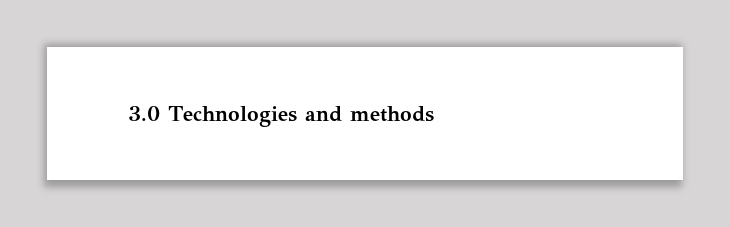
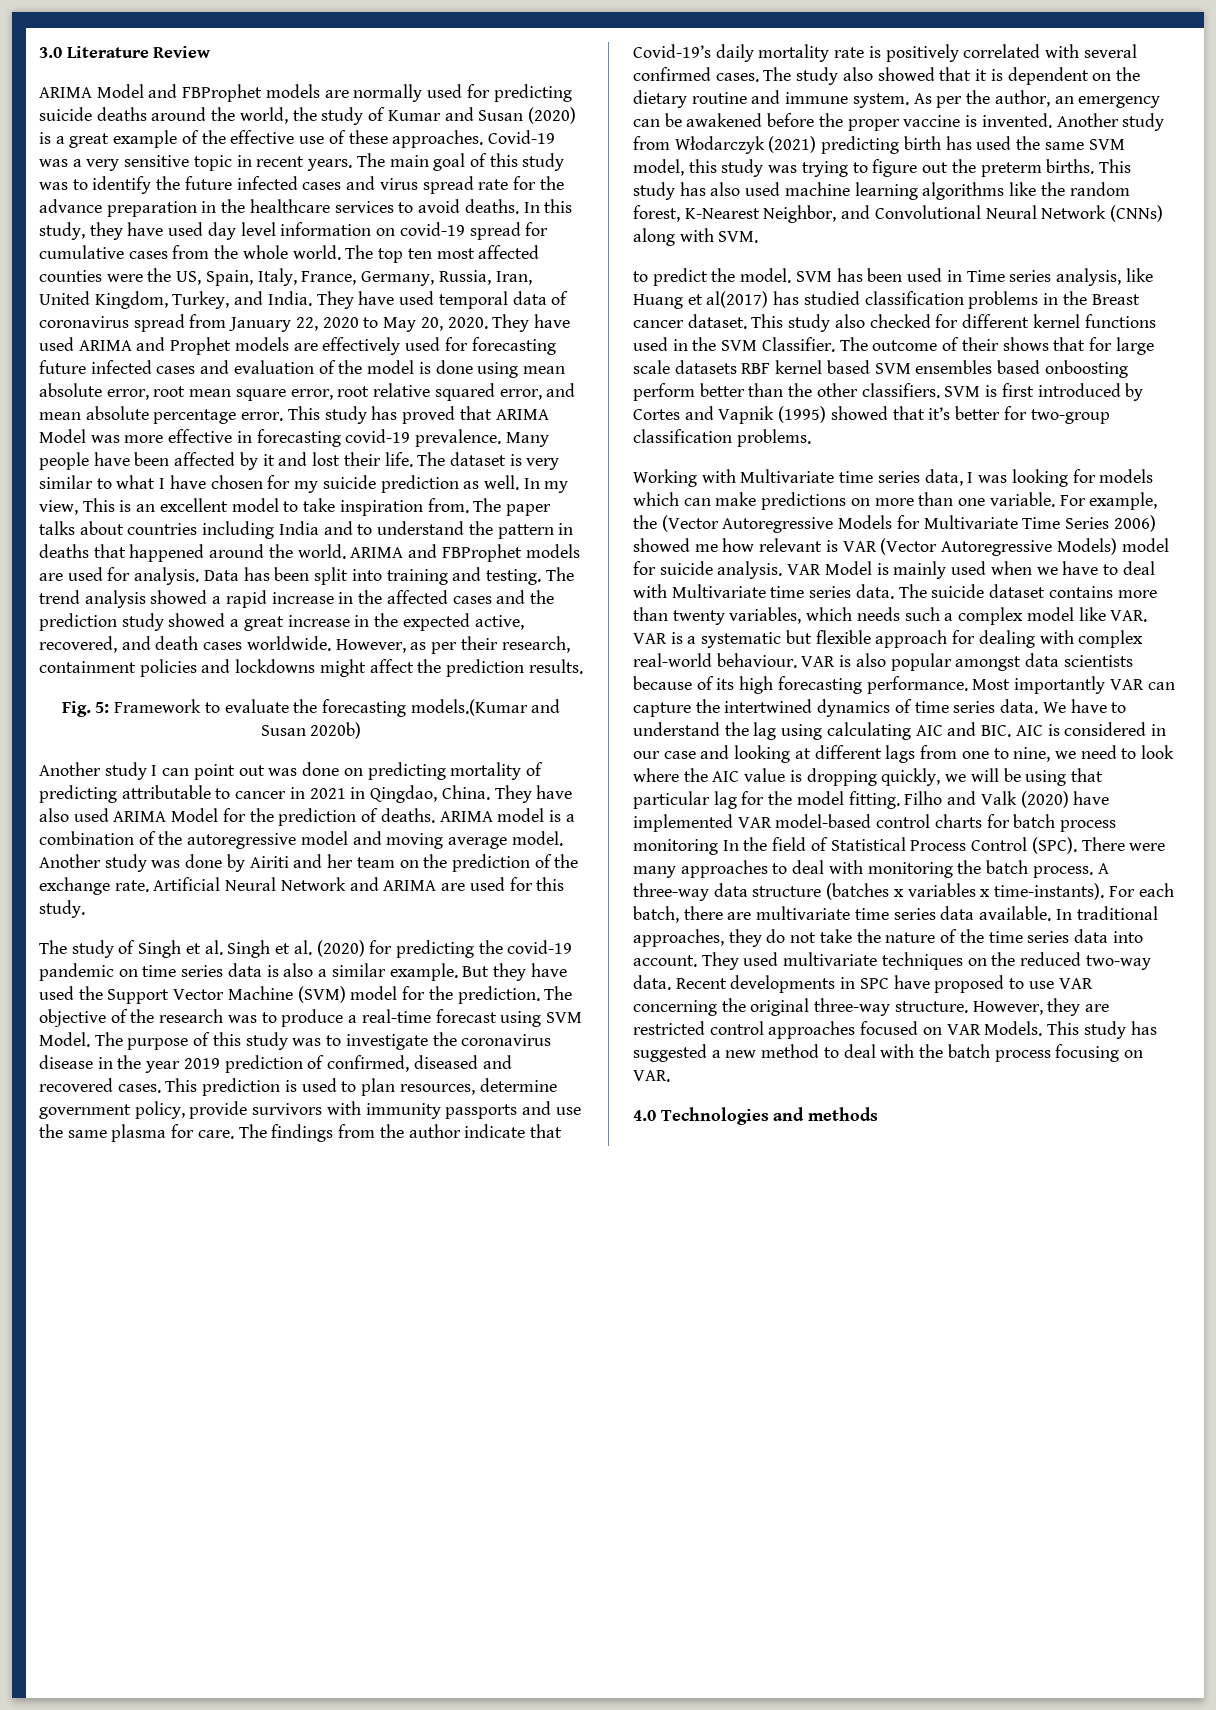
(160, 113) none -> [66,46,211,58] [39,84,572,102] [39,107,576,125] [39,130,555,148] [39,153,565,171] [39,176,564,194] [39,199,573,217] [39,222,549,240] [39,245,540,263] [39,268,532,286] [39,291,569,309] [39,314,570,332] [39,337,556,355] [39,360,565,378] [39,383,576,401] [39,406,549,424] [39,429,549,447] [39,452,560,470] [39,475,569,493] [39,498,551,516] [39,521,574,539] [39,544,580,562] [39,567,574,585] [39,590,554,608] [39,613,524,631] [39,636,570,654] [39,659,583,677] [61,699,561,717] [260,722,362,739] [39,762,543,780] [39,785,573,803] [39,808,575,826] [39,831,563,849] [39,854,579,872] [39,877,565,895] [39,900,85,918] [39,940,573,958] [39,963,567,981] [39,986,573,1004] [39,1009,582,1027] [39,1032,552,1050] [39,1055,512,1073] [39,1078,557,1096] [39,1101,581,1119] [39,1124,562,1142] [633,44,1137,62] [633,67,1140,85] [633,90,1161,108] [633,113,1165,131] [633,136,1125,154] [633,159,1131,177] [633,182,1130,200] [633,205,1164,223] [633,228,759,246] [633,268,1153,286] [633,291,1140,309] [633,314,1156,332] [633,337,1154,355] [633,360,1128,378] [633,383,1144,401] [633,406,1110,424] [633,429,811,447] [633,469,1154,487] [633,492,1158,510] [633,515,1156,533] [633,538,1169,556] [633,561,1155,579] [633,584,1157,599] [633,607,1148,625] [633,630,1144,648] [633,653,1133,671] [633,676,1175,694] [633,699,1127,717] [633,722,1166,740] [633,745,1175,763] [633,768,1103,786] [633,791,1110,809] [633,814,1117,832] [633,837,1166,855] [633,860,1109,878] [633,883,1174,901] [633,906,1158,923] [633,929,1143,947] [633,952,1151,970] [633,975,1093,993] [633,998,1110,1016] [633,1021,1157,1039] [633,1044,1143,1062] [633,1070,670,1082] [633,1110,656,1121] Literature Review // ARIMA Model and FBProphet models are normally used for predicting suicide deaths around the world, the study of Kumar and Susan (2020) is a great example of the effective use of these approaches. Covid-19 was a very sensitive topic in recent years. The main goal of this study was to identify the future infected cases and virus spread rate for the advance preparation in the healthcare services to avoid deaths. In this study, they have used day level information on covid-19 spread for cumulative cases from the whole world. The top ten most affected counties were the US, Spain, Italy, France, Germany, Russia, Iran, United Kingdom, Turkey, and India. They have used temporal data of coronavirus spread from January 22, 2020 to May 20, 2020. They have used ARIMA and Prophet models are effectively used for forecasting future infected cases and evaluation of the model is done using mean absolute error, root mean square error, root relative squared error, and mean absolute percentage error. This study has proved that ARIMA Model was more effective in forecasting covid-19 prevalence. Many people have been affected by it and lost their life. The dataset is very similar to what I have chosen for my suicide prediction as well. In my view, This is an excellent model to take inspiration from. The paper talks about countries including India and to understand the pattern in deaths that happened around the world. ARIMA and FBProphet models are used for analysis. Data has been split into training and testing. The trend analysis showed a rapid increase in the affected cases and the prediction study showed a great increase in the expected active, recovered, and death cases worldwide. However, as per their research, containment policies and lockdowns might affect the prediction results. // Fig. 5: Framework to evaluate the forecasting models.(Kumar and Susan 2020b) // Another study I can point out was done on predicting mortality of predicting attributable to cancer in 2021 in Qingdao, China. They have also used ARIMA Model for the prediction of deaths. ARIMA model is a combination of the autoregressive model and moving average model. Another study was done by Airiti and her team on the prediction of the exchange rate. Artificial Neural Network and ARIMA are used for this study. // The study of Singh et al. Singh et al. (2020) for predicting the covid-19 pandemic on time series data is also a similar example. But they have used the Support Vector Machine (SVM) model for the prediction. The objective of the research was to produce a real-time forecast using SVM Model. The purpose of this study was to investigate the coronavirus disease in the year 2019 prediction of confirmed, diseased and recovered cases. This prediction is used to plan resources, determine government policy, provide survivors with immunity passports and use the same plasma for care. The findings from the author indicate that Covid-19’s daily mortality rate is positively correlated with several confirmed cases. The study also showed that it is dependent on the dietary routine and immune system. As per the author, an emergency can be awakened before the proper vaccine is invented. Another study from Włodarczyk (2021) predicting birth has used the same SVM model, this study was trying to figure out the preterm births. This study has also used machine learning algorithms like the random forest, K-Nearest Neighbor, and Convolutional Neural Network (CNNs) along with SVM. // to predict the model. SVM has been used in Time series analysis, like Huang et al(2017) has studied classification problems in the Breast cancer dataset. This study also checked for different kernel functions used in the SVM Classifier. The outcome of their shows that for large scale datasets RBF kernel based SVM ensembles based onboosting perform better than the other classifiers. SVM is first introduced by Cortes and Vapnik (1995) showed that it’s better for two-group classification problems. // Working with Multivariate time series data, I was looking for models which can make predictions on more than one variable. For example, the (Vector Autoregressive Models for Multivariate Time Series 2006) showed me how relevant is VAR (Vector Autoregressive Models) model for suicide analysis. VAR Model is mainly used when we have to deal with Multivariate time series data. The suicide dataset contains more than twenty variables, which needs such a complex model like VAR. VAR is a systematic but flexible approach for dealing with complex real-world behaviour. VAR is also popular amongst data scientists because of its high forecasting performance. Most importantly VAR can capture the intertwined dynamics of time series data. We have to understand the lag using calculating AIC and BIC. AIC is considered in our case and looking at different lags from one to nine, we need to look where the AIC value is dropping quickly, we will be using that particular lag for the model fitting. Filho and Valk (2020) have implemented VAR model-based control charts for batch process monitoring In the field of Statistical Process Control (SPC). There were many approaches to deal with monitoring the batch process. A three-way data structure (batches x variables x time-instants). For each batch, there are multivariate time series data available. In traditional approaches, they do not take the nature of the time series data into account. They used multivariate techniques on the reduced two-way data. Recent developments in SPC have proposed to use VAR concerning the original three-way structure. However, they are restricted control approaches focused on VAR Models. This study has suggested a new method to deal with the batch process focusing on VAR. // 4.0

